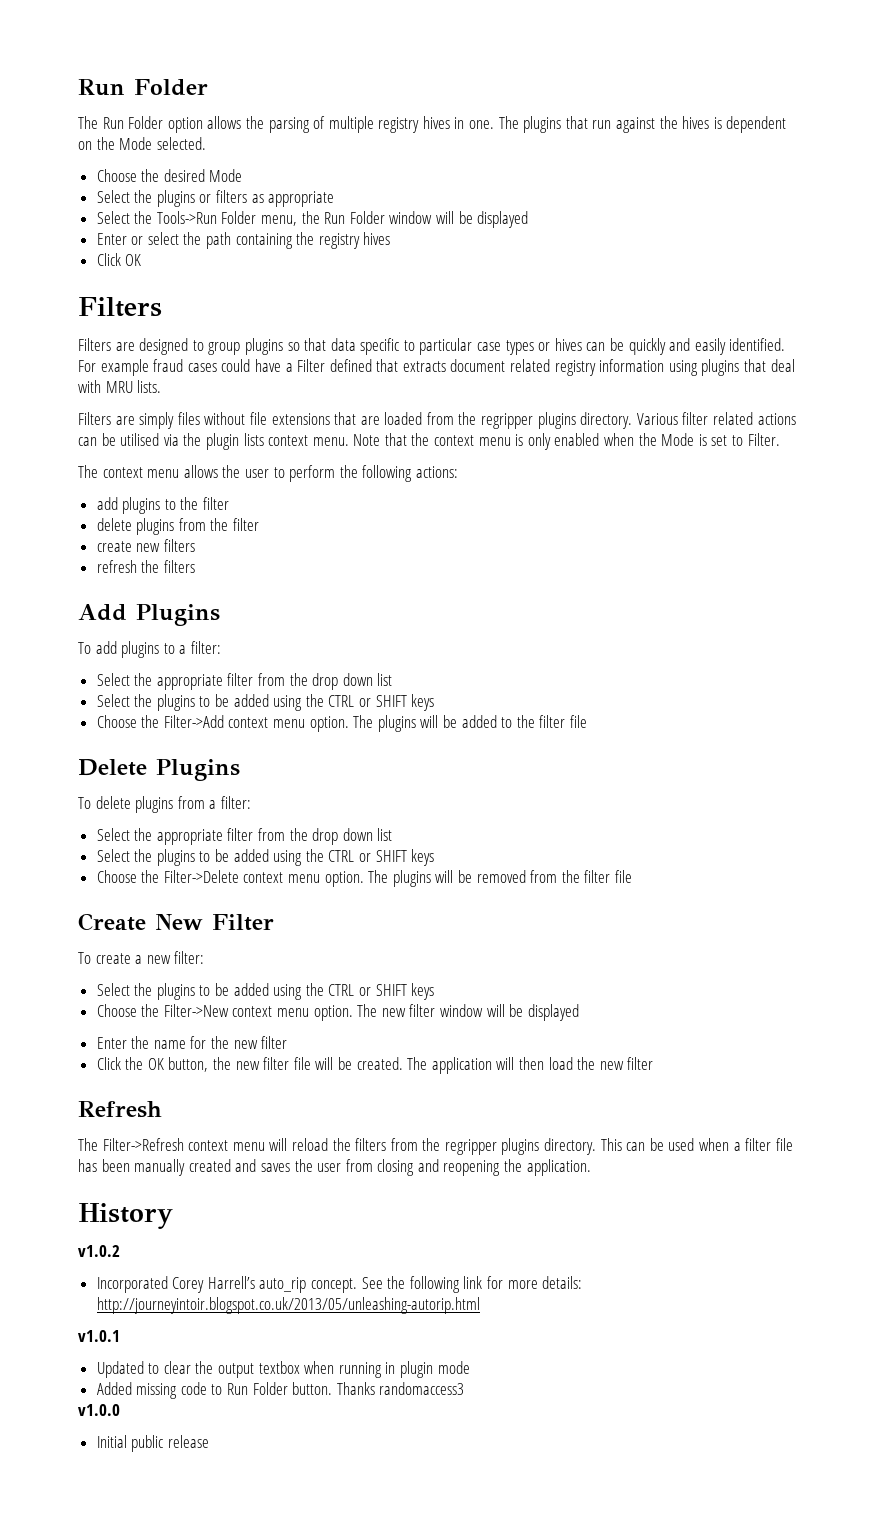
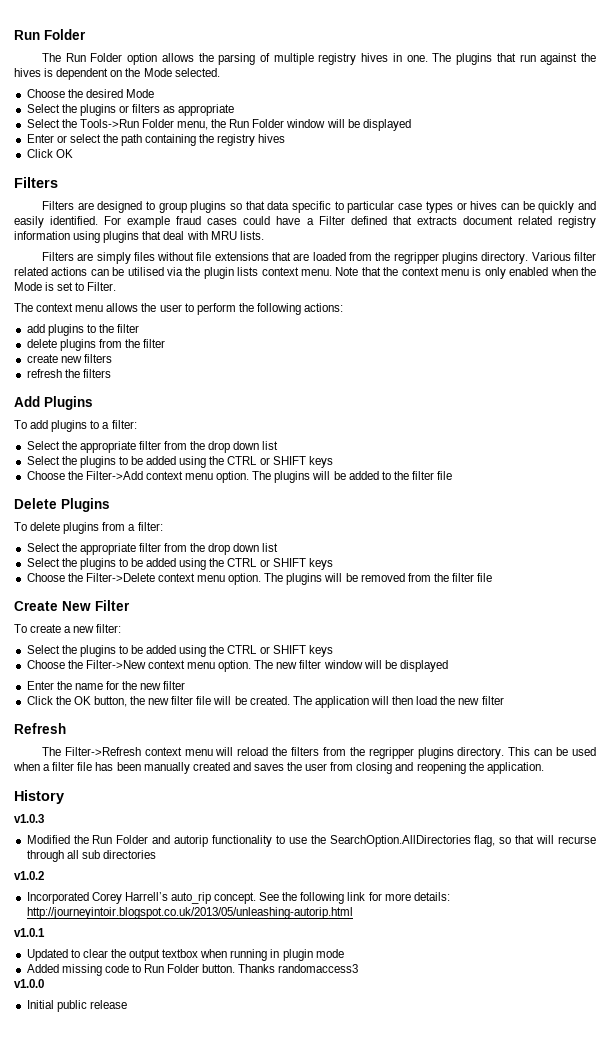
(173, 1216) none -> [14,814,44,823] [26,835,596,847] [26,850,156,862] // v1.0.3 // Modified the Run Folder and autorip functionality to use the SearchOption.AllDirectories flag, so that will recurse through all sub directories

